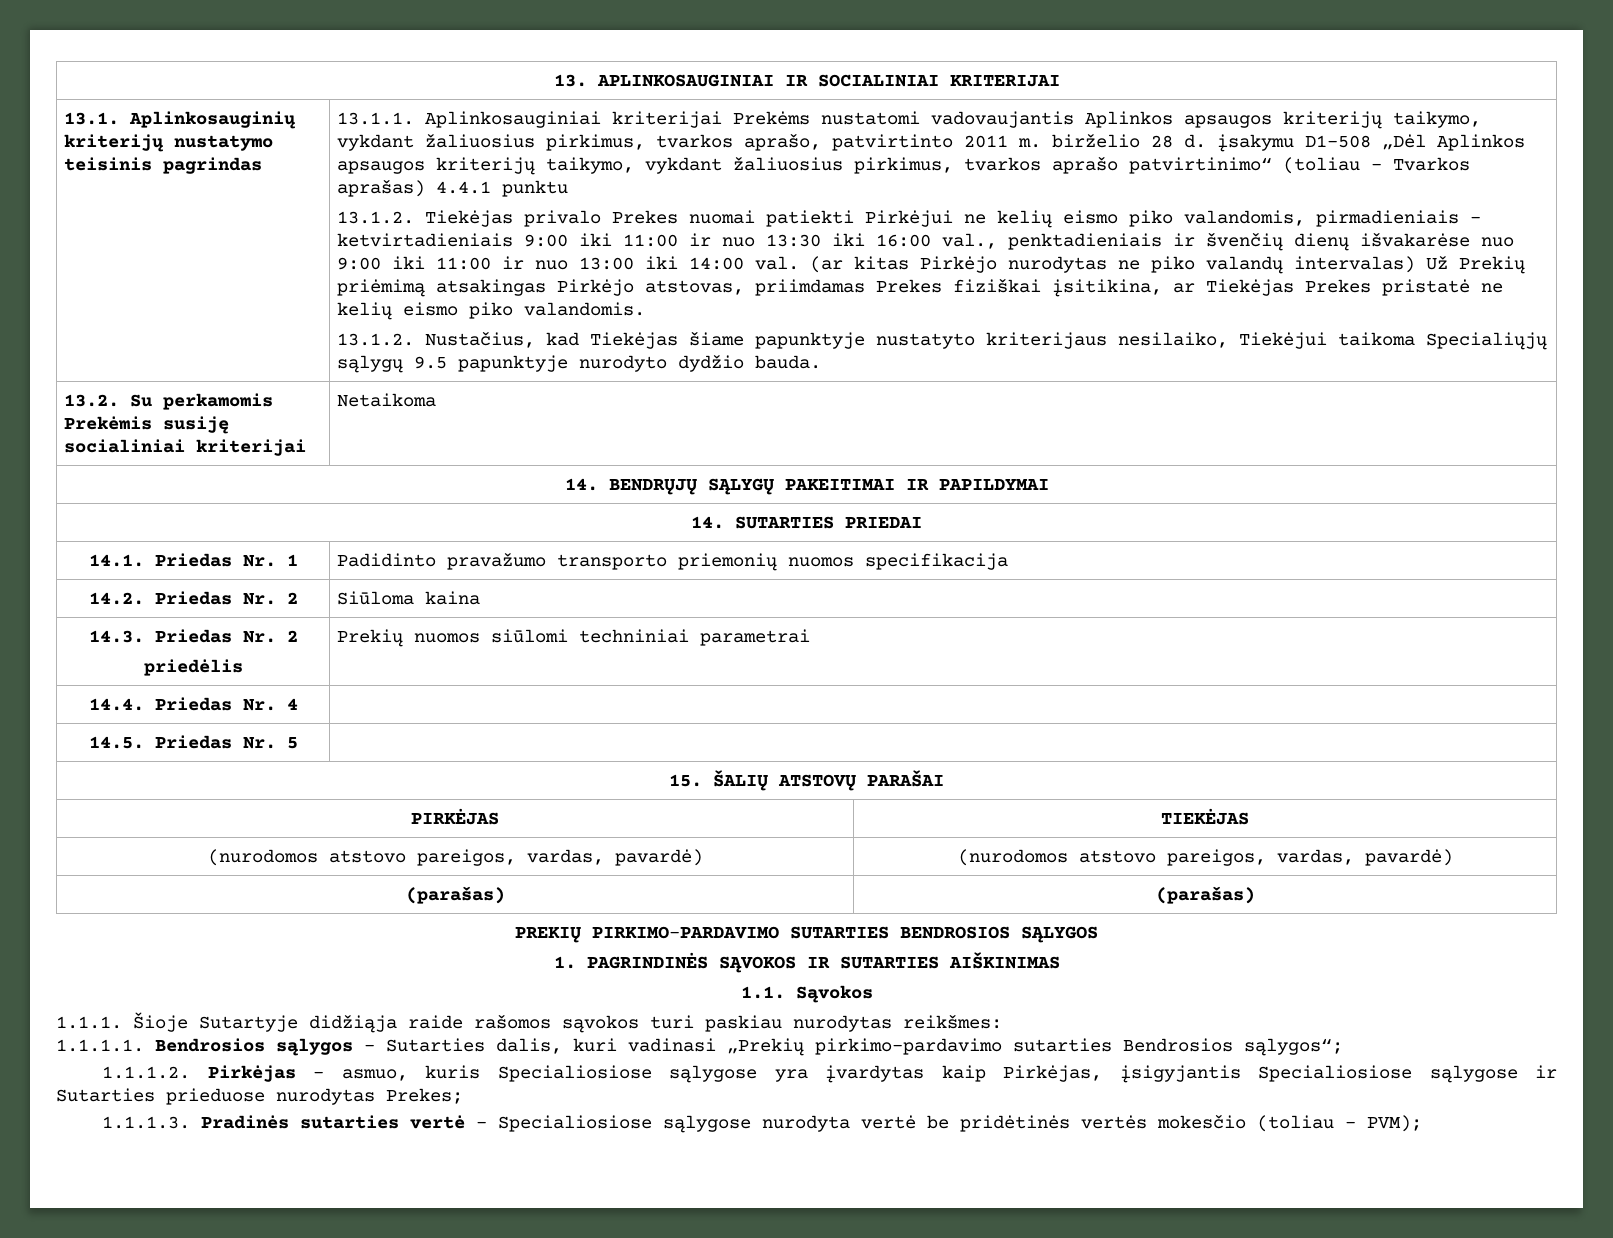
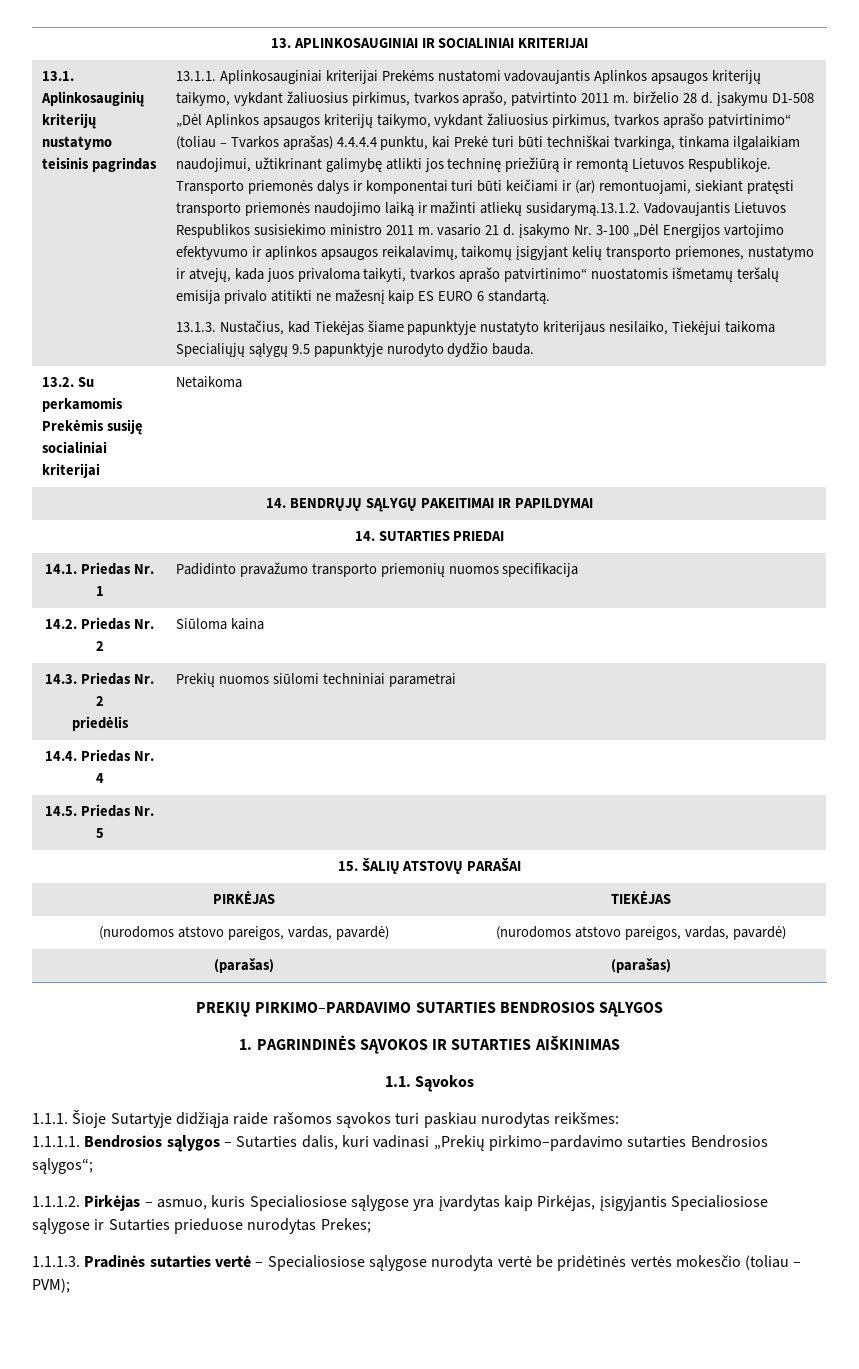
[436,180,569,197] [337,210,1482,228] [337,232,1515,251] [337,256,1526,274] [337,278,1504,297] [337,302,646,320] [337,333,415,346] 4.4.1 punktu // 13.1.2. Tiekėjas privalo Prekes nuomai patiekti Pirkėjui ne kelių eismo piko valandomis, pirmadieniais − ketvirtadieniais 9:00 iki 11:00 ir nuo 13:30 iki 16:00 val., penktadieniais ir švenčių dienų išvakarėse nuo 9:00 iki 11:00 ir nuo 13:00 iki 14:00 val. (ar kitas Pirkėjo nurodytas ne piko valandų intervalas) Už Prekių priėmimą atsakingas Pirkėjo atstovas, priimdamas Prekes fiziškai įsitikina, ar Tiekėjas Prekes pristatė ne kelių eismo piko valandomis. // 13.1.2. -> [336,135,800,150] [175,157,772,172] [175,179,794,194] [175,201,787,216] [175,224,784,238] [175,246,815,260] [175,267,779,282] [175,289,551,304] [175,322,216,332] 4.4.4.4 punktu, kai Prekė turi būti techniškai tvarkinga, tinkama ilgalaikiam naudojimui, užtikrinant galimybę atlikti jos techninę priežiūrą ir remontą Lietuvos Respublikoje. Transporto priemonės dalys ir komponentai turi būti keičiami ir (ar) remontuojami, siekiant pratęsti transporto priemonės naudojimo laiką ir mažinti atliekų susidarymą.13.1.2. Vadovaujantis Lietuvos Respublikos susisiekimo ministro 2011 m. vasario 21 d. įsakymo Nr. 3-100 „Dėl Energijos vartojimo efektyvumo ir aplinkos apsaugos reikalavimų, taikomų įsigyjant kelių transporto priemones, nustatymo ir atvejų, kada juos privaloma taikyti, tvarkos aprašo patvirtinimo“ nuostatomis išmetamų teršalų emisija privalo atitikti ne mažesnį kaip ES EURO 6 standartą. // 13.1.3.

